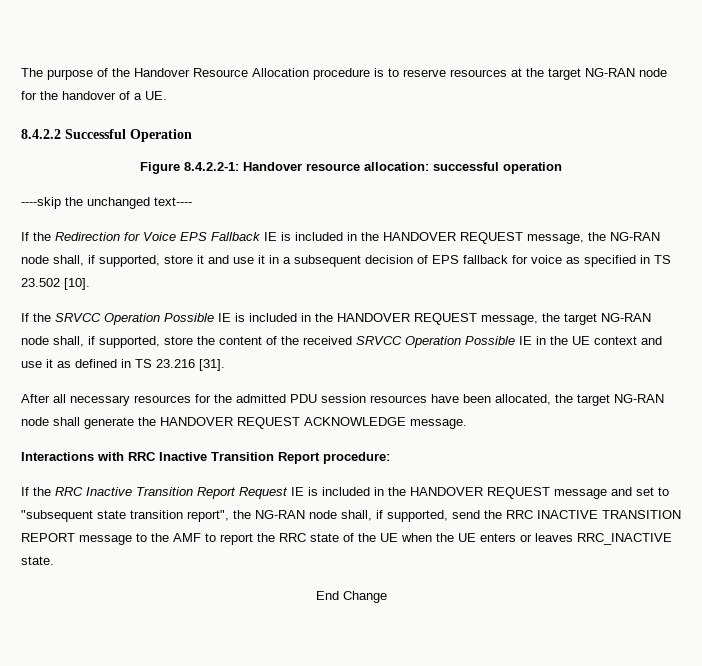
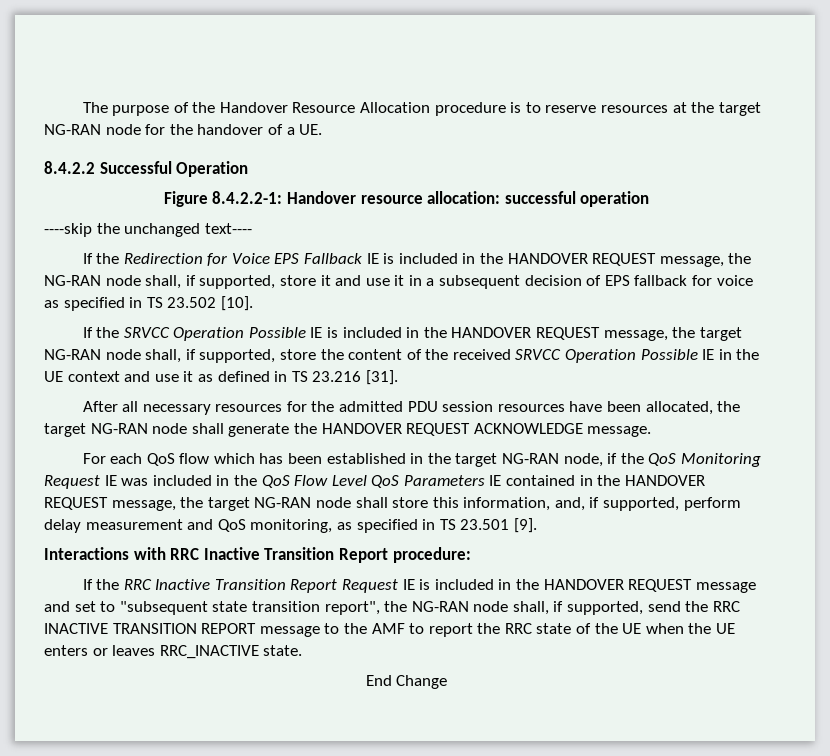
(467, 424) none -> [82,453,761,467] [44,475,705,489] [44,497,741,511] [44,518,537,533] // For each QoS flow which has been established in the target NG-RAN node, if the QoS Monitoring Request IE was included in the QoS Flow Level QoS Parameters IE contained in the HANDOVER REQUEST message, the target NG-RAN node shall store this information, and, if supported, perform delay measurement and QoS monitoring, as specified in TS 23.501 [9].

